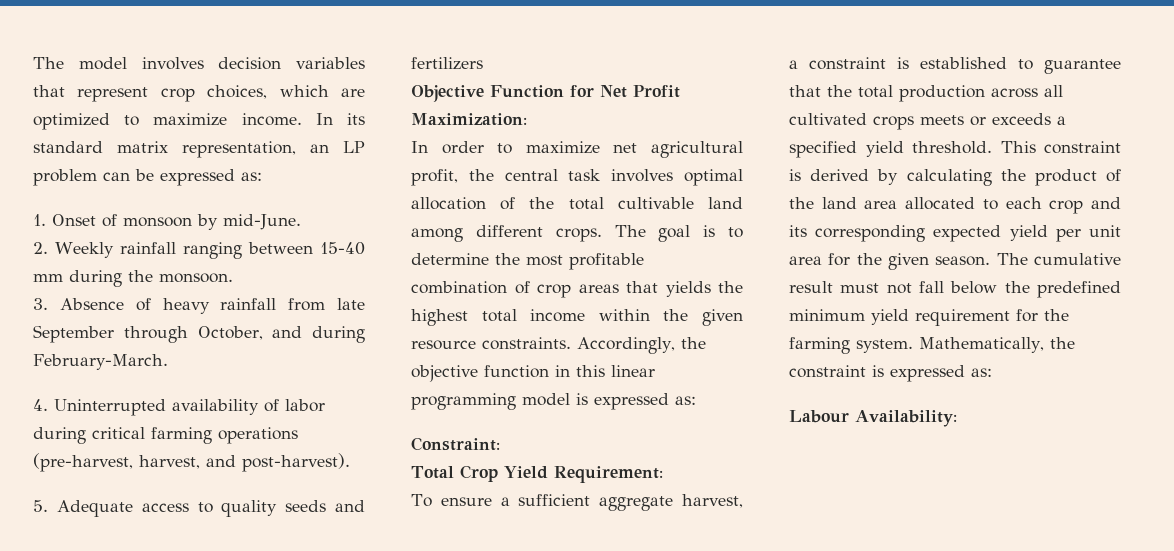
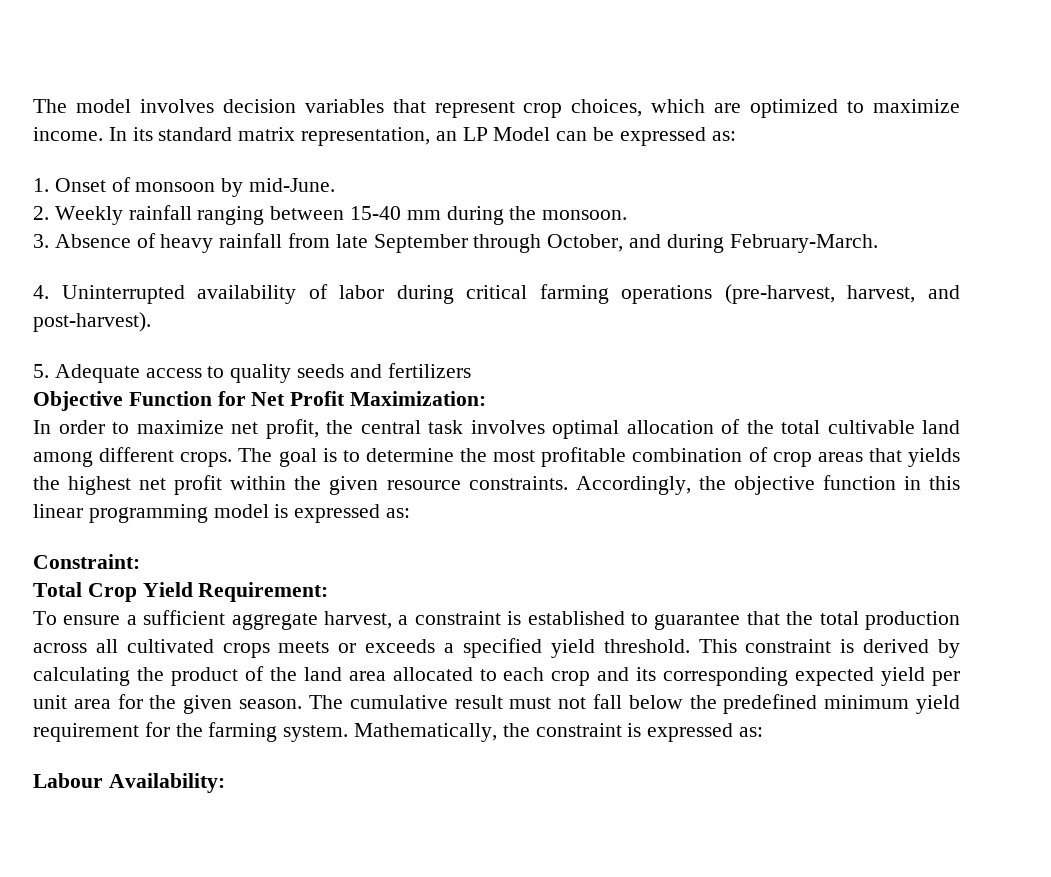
[33,169,97,186] problem -> [493,127,551,141] Model
[651,141,743,158] agricultural -> (258, 428) none
[481,309,586,322] total income -> [139,475,223,495] net profit

